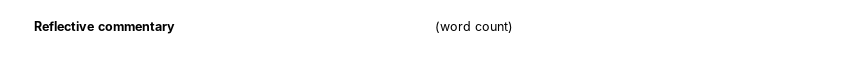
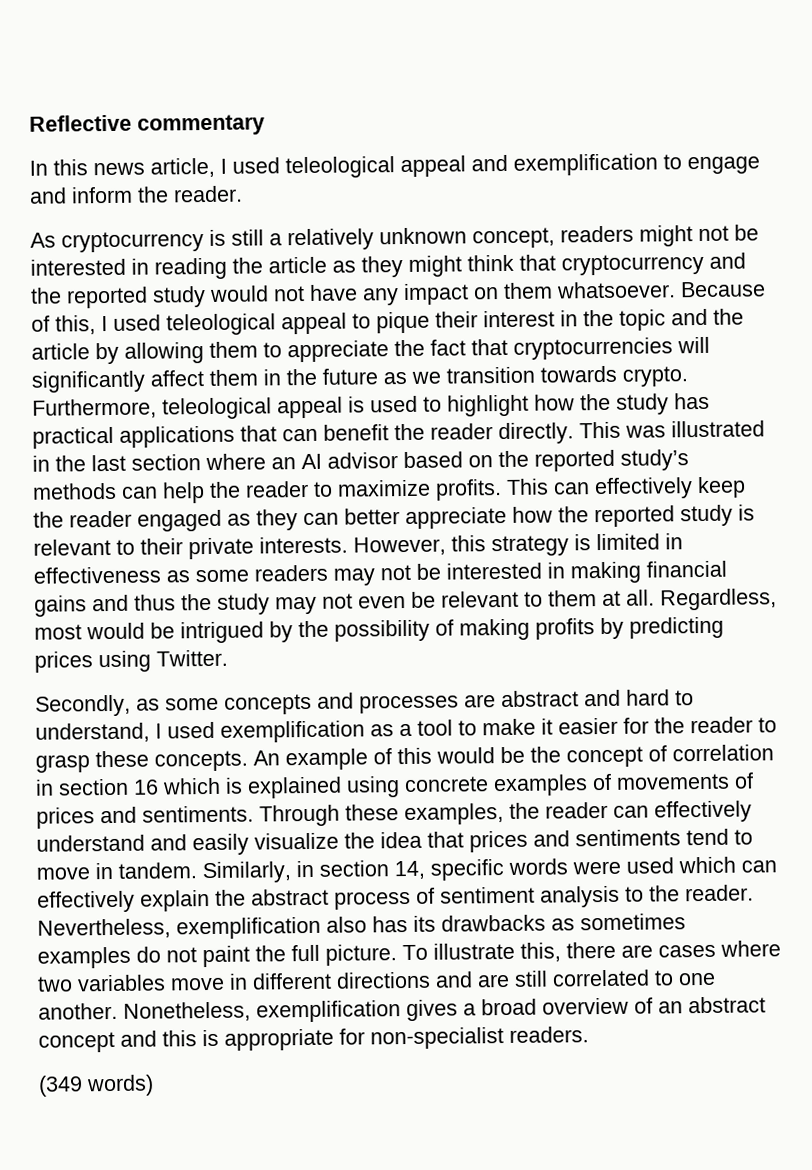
[435,21,513,33] (word count) -> [29,153,760,179] [29,185,243,204] [30,224,759,253] [30,252,746,280] [30,281,766,309] [31,308,744,336] [31,336,710,365] [31,365,689,393] [32,392,710,420] [32,420,765,449] [32,449,689,472] [32,476,746,504] [33,504,755,532] [33,533,683,560] [33,560,727,586] [34,588,777,617] [34,616,724,644] [34,649,228,673] [35,689,694,717] [35,716,777,743] [35,744,774,773] [35,772,754,799] [36,800,752,829] [36,828,753,856] [36,856,777,884] [37,884,754,913] [37,913,686,940] [37,940,781,969] [37,969,716,992] [38,996,766,1023] [38,1026,589,1053] [38,1074,154,1097] In this news article, I used teleological appeal and exemplification to engage and inform the reader. // As cryptocurrency is still a relatively unknown concept, readers might not be interested in reading the article as they might think that cryptocurrency and the reported study would not have any impact on them whatsoever. Because of this, I used teleological appeal to pique their interest in the topic and the article by allowing them to appreciate the fact that cryptocurrencies will significantly affect them in the future as we transition towards crypto. Furthermore, teleological appeal is used to highlight how the study has practical applications that can benefit the reader directly. This was illustrated in the last section where an AI advisor based on the reported study’s methods can help the reader to maximize profits. This can effectively keep the reader engaged as they can better appreciate how the reported study is relevant to their private interests. However, this strategy is limited in effectiveness as some readers may not be interested in making financial gains and thus the study may not even be relevant to them at all. Regardless, most would be intrigued by the possibility of making profits by predicting prices using Twitter. // Secondly, as some concepts and processes are abstract and hard to understand, I used exemplification as a tool to make it easier for the reader to grasp these concepts. An example of this would be the concept of correlation in section 16 which is explained using concrete examples of movements of prices and sentiments. Through these examples, the reader can effectively understand and easily visualize the idea that prices and sentiments tend to move in tandem. Similarly, in section 14, specific words were used which can effectively explain the abstract process of sentiment analysis to the reader. Nevertheless, exemplification also has its drawbacks as sometimes examples do not paint the full picture. To illustrate this, there are cases where two variables move in different directions and are still correlated to one another. Nonetheless, exemplification gives a broad overview of an abstract concept and this is appropriate for non-specialist readers. // (349 words)

